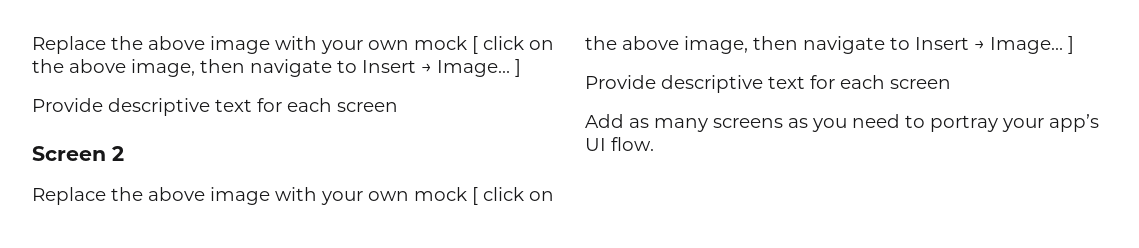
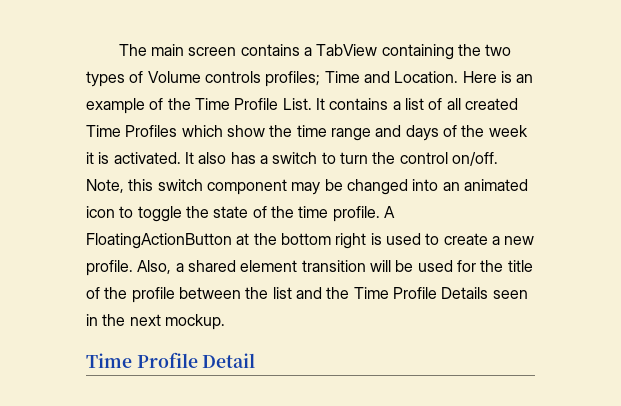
[32,36,554,54] [32,59,521,77] [32,98,398,116] [32,146,124,161] [32,187,554,205] [585,36,1074,54] [585,75,951,93] [585,114,1099,132] [585,137,654,151] Replace the above image with your own mock [ click on the above image, then navigate to Insert → Image… ] // Provide descriptive text for each screen // Screen 2 // Replace the above image with your own mock [ click on the above image, then navigate to Insert → Image… ] // Provide descriptive text for each screen // Add as many screens as you need to portray your app’s UI flow. -> [118,44,512,60] [86,71,534,87] [86,98,518,114] [86,125,528,141] [86,152,498,166] [86,179,528,195] [86,206,395,222] [86,233,535,249] [86,260,533,276] [86,287,528,303] [86,314,225,330] [86,352,256,368] The main screen contains a TabView containing the two types of Volume controls profiles; Time and Location. Here is an example of the Time Profile List. It contains a list of all created Time Profiles which show the time range and days of the week it is activated. It also has a switch to turn the control on/off. Note, this switch component may be changed into an animated icon to toggle the state of the time profile. A FloatingActionButton at the bottom right is used to create a new profile. Also, a shared element transition will be used for the title of the profile between the list and the Time Profile Details seen in the next mockup. // Time Profile Detail

